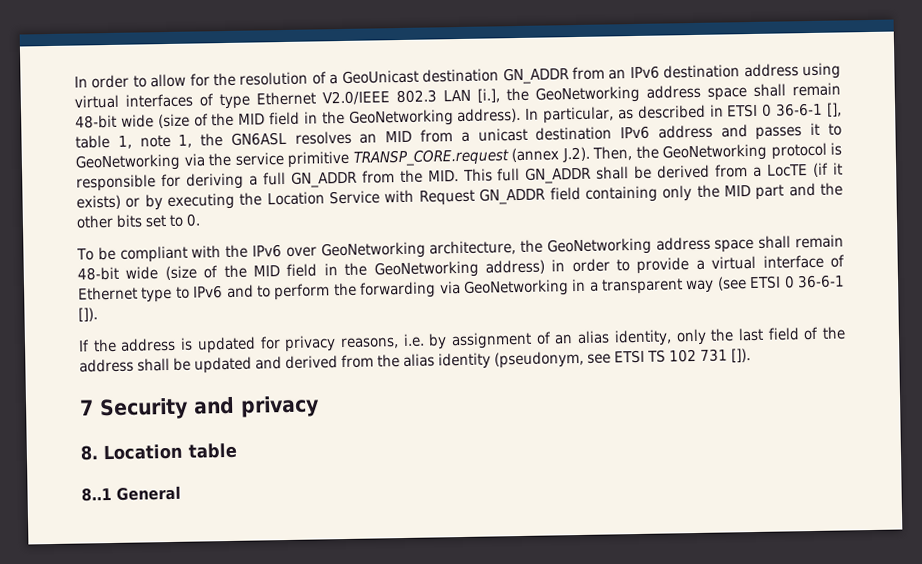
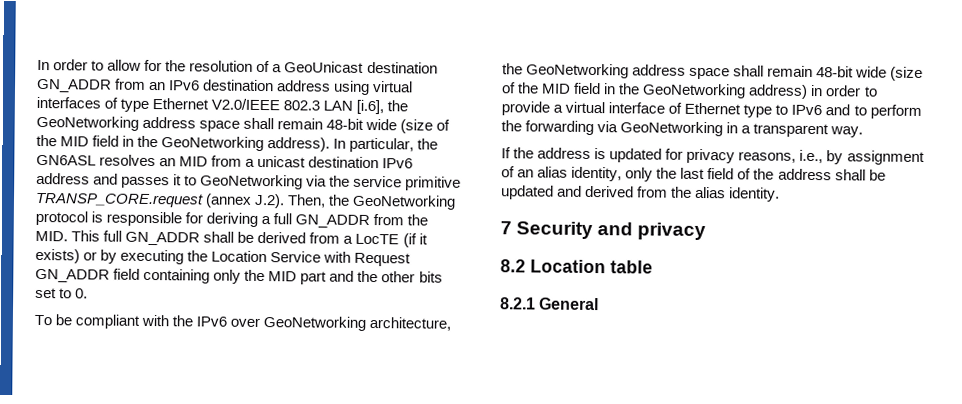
[477,88,500,103] [i.], -> [356,99,385,115] [i.6],
[617,102,843,120] [75,134,193,149] as described in ETSI 0 36-6-1 [], table 1, note 1, -> (415, 145) none
[686,274,846,294] [78,307,98,322] way (see ETSI 0 36-6-1 []). -> [830,126,864,138] way.
[402,333,425,347] i.e. -> [799,149,824,164] i.e.,
[438,348,751,370] identity (pseudonym, see ETSI TS 102 731 []). -> [729,187,781,202] identity.
[80,445,98,461] 8. -> [500,259,526,273] 8.2
[81,488,112,502] 8..1 -> [500,297,536,310] 8.2.1

